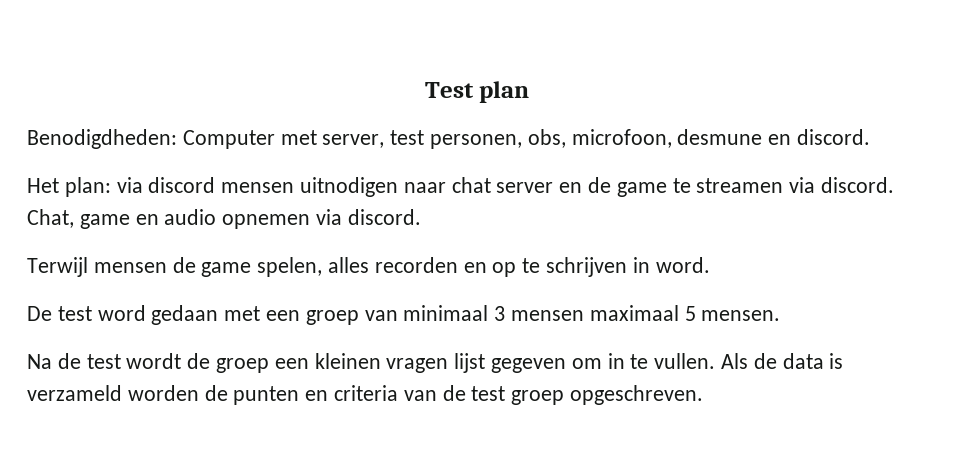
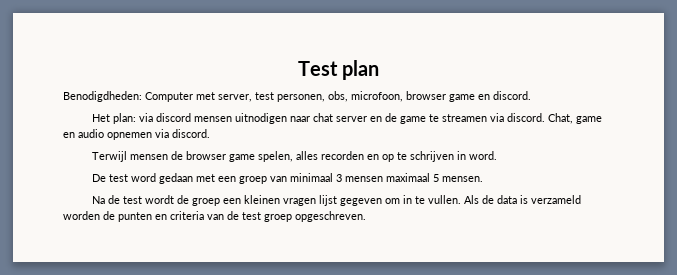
[677,129,763,145] desmune -> [406,91,475,102] browser game
(196, 265) none -> [185,151,226,160] browser

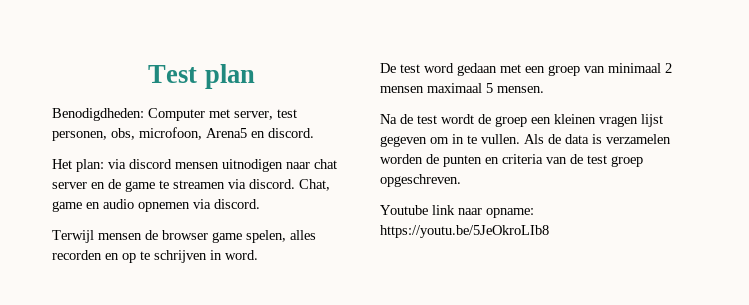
[406,91,475,102] browser game -> [206,128,247,138] Arena5
[335,174,342,182] 3 -> [665,63,672,73] 2
[530,195,581,204] verzameld -> [606,134,671,144] verzamelen
(366, 216) none -> [380,205,534,218] [380,225,549,238] // Youtube link naar opname: https://youtu.be/5JeOkroLIb8

